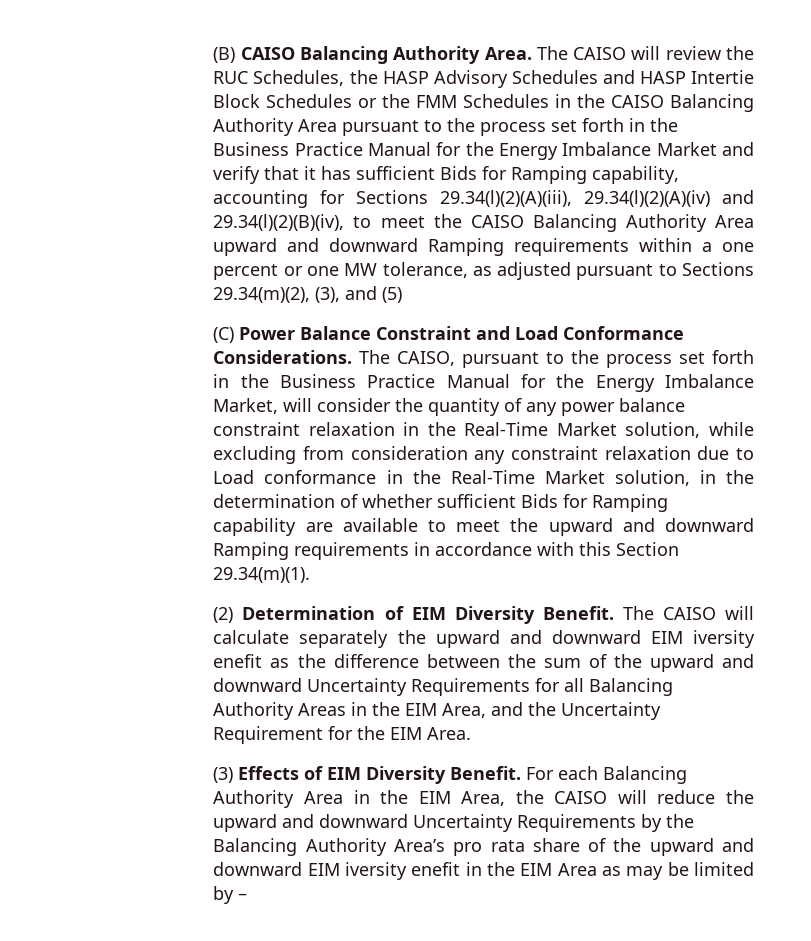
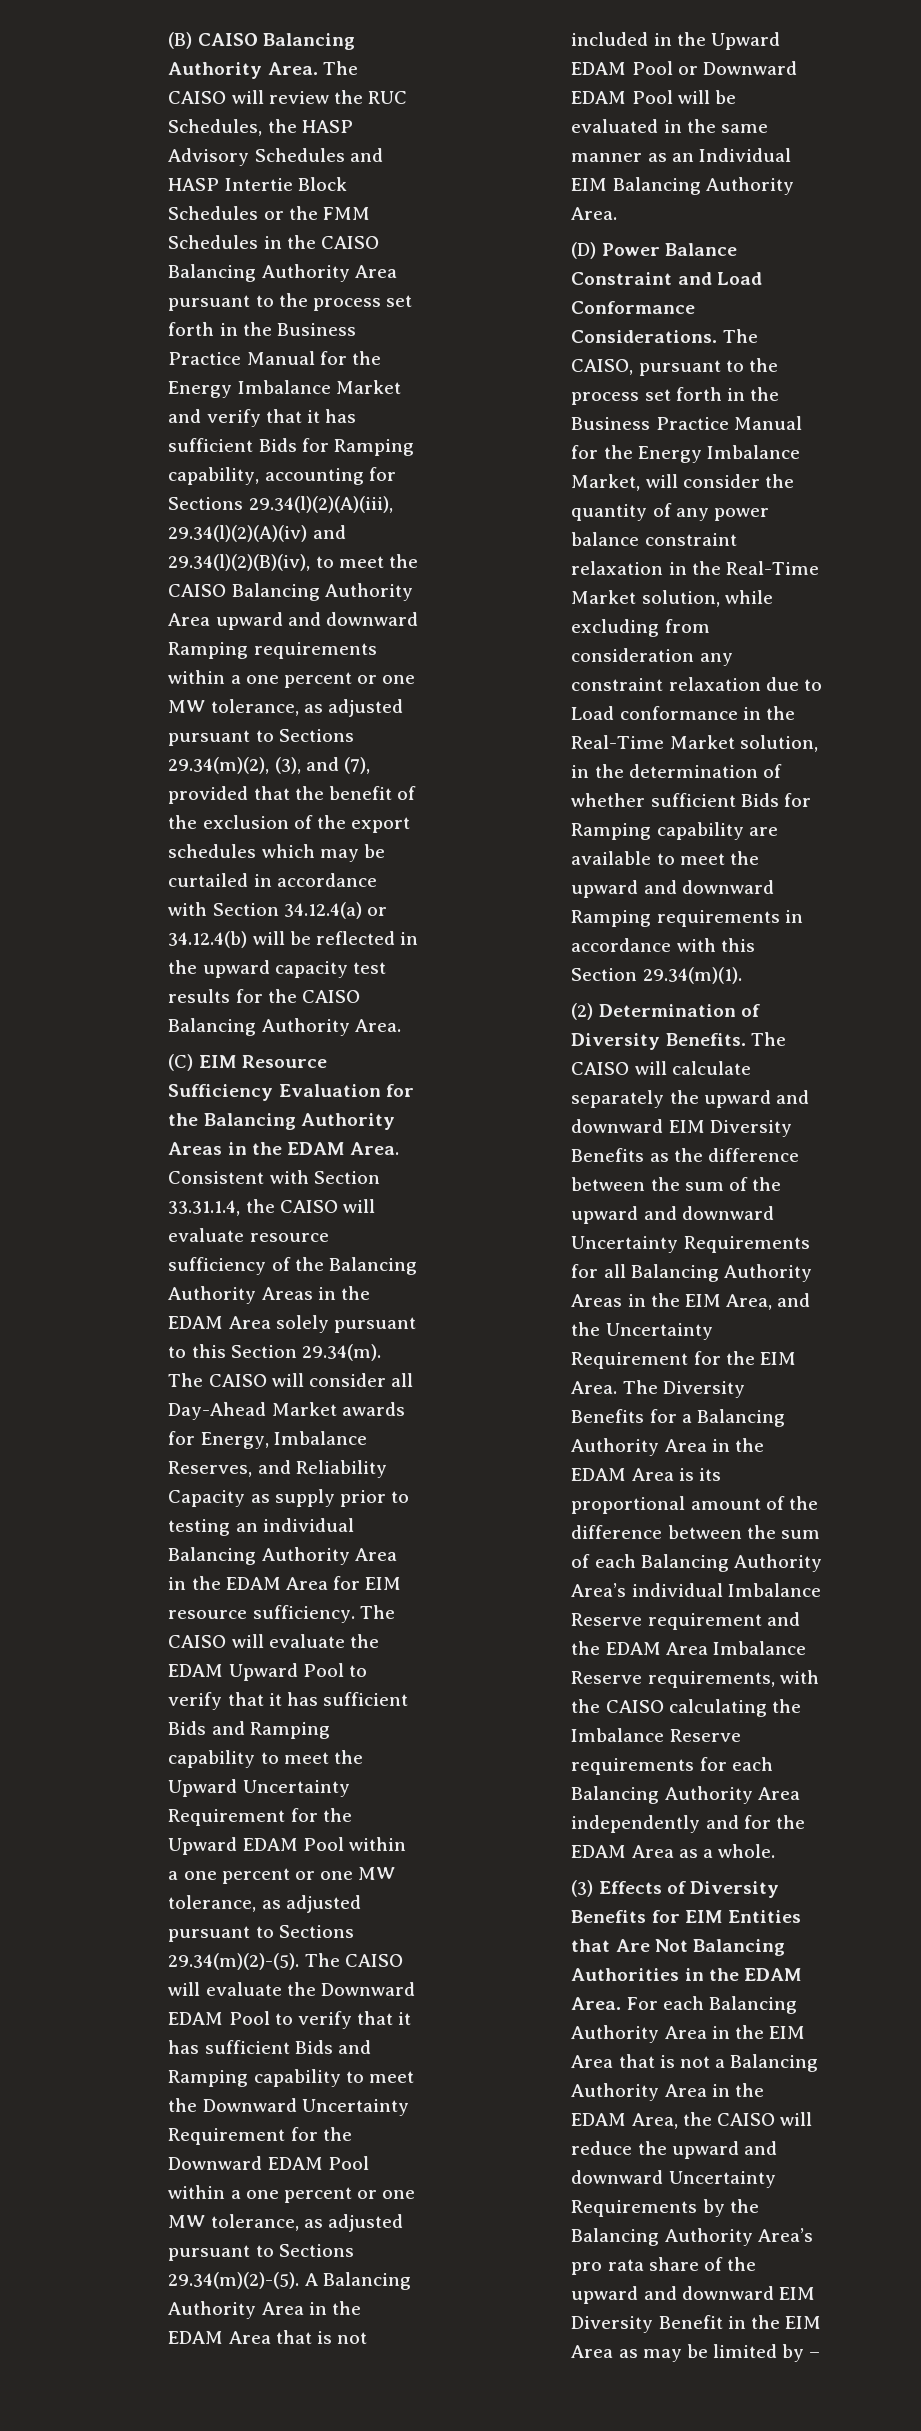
[382,287,403,303] [213,327,235,343] (5) // (C) -> [343,757,370,774] [168,786,416,804] [168,815,410,833] [168,844,385,862] [168,873,377,887] [168,902,387,919] [168,931,418,948] [168,960,386,978] [168,989,360,1003] [168,1018,401,1036] [168,1054,327,1071] [168,1084,414,1101] [168,1113,395,1130] [168,1142,399,1155] [168,1170,380,1184] [168,1199,375,1216] [168,1228,329,1242] [168,1257,417,1275] [168,1286,370,1304] [168,1315,416,1333] [168,1344,381,1361] [168,1373,413,1387] [168,1402,405,1420] [168,1431,367,1449] [168,1460,387,1478] [168,1489,409,1507] [168,1518,354,1536] [168,1547,397,1565] [168,1576,402,1590] [168,1605,395,1623] [168,1634,379,1648] [168,1663,367,1681] [168,1692,408,1710] [168,1721,330,1739] [168,1750,363,1768] [168,1779,350,1797] [168,1808,352,1826] [168,1837,406,1855] [168,1867,396,1884] [168,1895,361,1913] [168,1925,354,1942] [168,1953,403,1970] [168,1982,415,1996] [168,2011,412,2029] [168,2040,371,2054] [168,2069,414,2087] [168,2098,409,2116] [168,2127,352,2145] [168,2156,369,2170] [168,2185,416,2203] [168,2214,403,2232] [168,2244,354,2261] [168,2272,411,2290] [168,2301,361,2319] [168,2330,367,2344] [571,32,780,50] [571,61,797,75] [571,90,736,104] [571,119,768,133] [571,148,791,162] [571,177,794,195] [571,207,618,220] [571,242,597,259] (7), provided that the benefit of the exclusion of the export schedules which may be curtailed in accordance with Section 34.12.4(a) or 34.12.4(b) will be reflected in the upward capacity test results for the CAISO Balancing Authority Area. // (C) EIM Resource Sufficiency Evaluation for the Balancing Authority Areas in the EDAM Area. Consistent with Section 33.31.1.4, the CAISO will evaluate resource sufficiency of the Balancing Authority Areas in the EDAM Area solely pursuant to this Section 29.34(m). The CAISO will consider all Day-Ahead Market awards for Energy, Imbalance Reserves, and Reliability Capacity as supply prior to testing an individual Balancing Authority Area in the EDAM Area for EIM resource sufficiency. The CAISO will evaluate the EDAM Upward Pool to verify that it has sufficient Bids and Ramping capability to meet the Upward Uncertainty Requirement for the Upward EDAM Pool within a one percent or one MW tolerance, as adjusted pursuant to Sections 29.34(m)(2)-(5). The CAISO will evaluate the Downward EDAM Pool to verify that it has sufficient Bids and Ramping capability to meet the Downward Uncertainty Requirement for the Downward EDAM Pool within a one percent or one MW tolerance, as adjusted pursuant to Sections 29.34(m)(2)-(5). A Balancing Authority Area in the EDAM Area that is not included in the Upward EDAM Pool or Downward EDAM Pool will be evaluated in the same manner as an Individual EIM Balancing Authority Area. // (D)
[411,606,614,624] EIM Diversity Benefit. -> [571,1033,746,1050] Diversity Benefits.
[693,630,755,648] [213,654,263,668] iversity enefit -> [709,1120,792,1137] [571,1148,645,1162] Diversity Benefits
[213,766,522,784] // (3) Effects of EIM Diversity Benefit. -> [622,1380,745,1398] [571,1409,785,1427] [571,1438,764,1456] [571,1468,721,1481] [571,1496,818,1514] [571,1525,820,1539] [571,1554,822,1572] [571,1583,821,1597] [571,1612,800,1630] [571,1641,806,1655] [571,1670,819,1688] [571,1699,801,1717] [571,1728,741,1742] [571,1757,773,1775] [571,1786,800,1804] [571,1815,805,1833] [571,1844,775,1858] [571,1880,779,1898] [571,1910,801,1923] [571,1939,785,1956] [571,1968,802,1981] [571,1997,622,2010] The Diversity Benefits for a Balancing Authority Area in the EDAM Area is its proportional amount of the difference between the sum of each Balancing Authority Area’s individual Imbalance Reserve requirement and the EDAM Area Imbalance Reserve requirements, with the CAISO calculating the Imbalance Reserve requirements for each Balancing Authority Area independently and for the EDAM Area as a whole. // (3) Effects of Diversity Benefits for EIM Entities that Are Not Balancing Authorities in the EDAM Area.
(451, 797) none -> [571,2054,819,2072] [571,2083,764,2101] [571,2113,627,2126] Area that is not a Balancing Authority Area in the EDAM
[345,862,461,880] iversity enefit -> [571,2315,723,2333] Diversity Benefit

